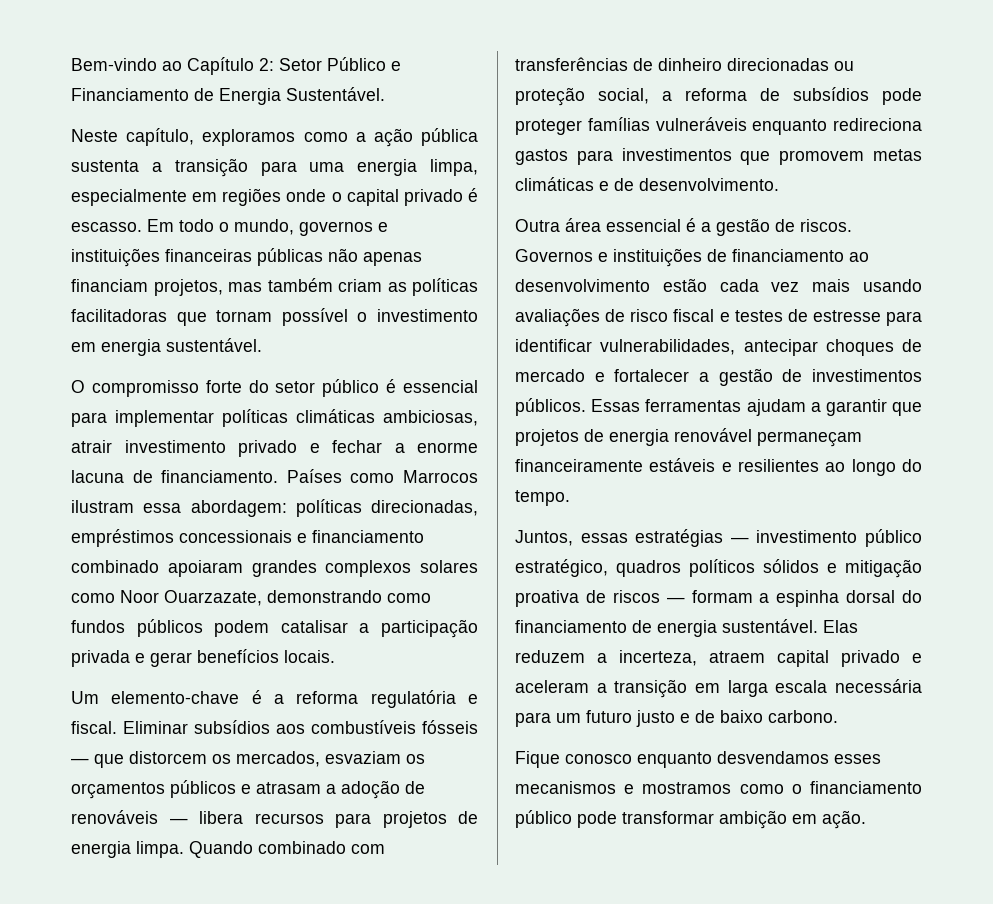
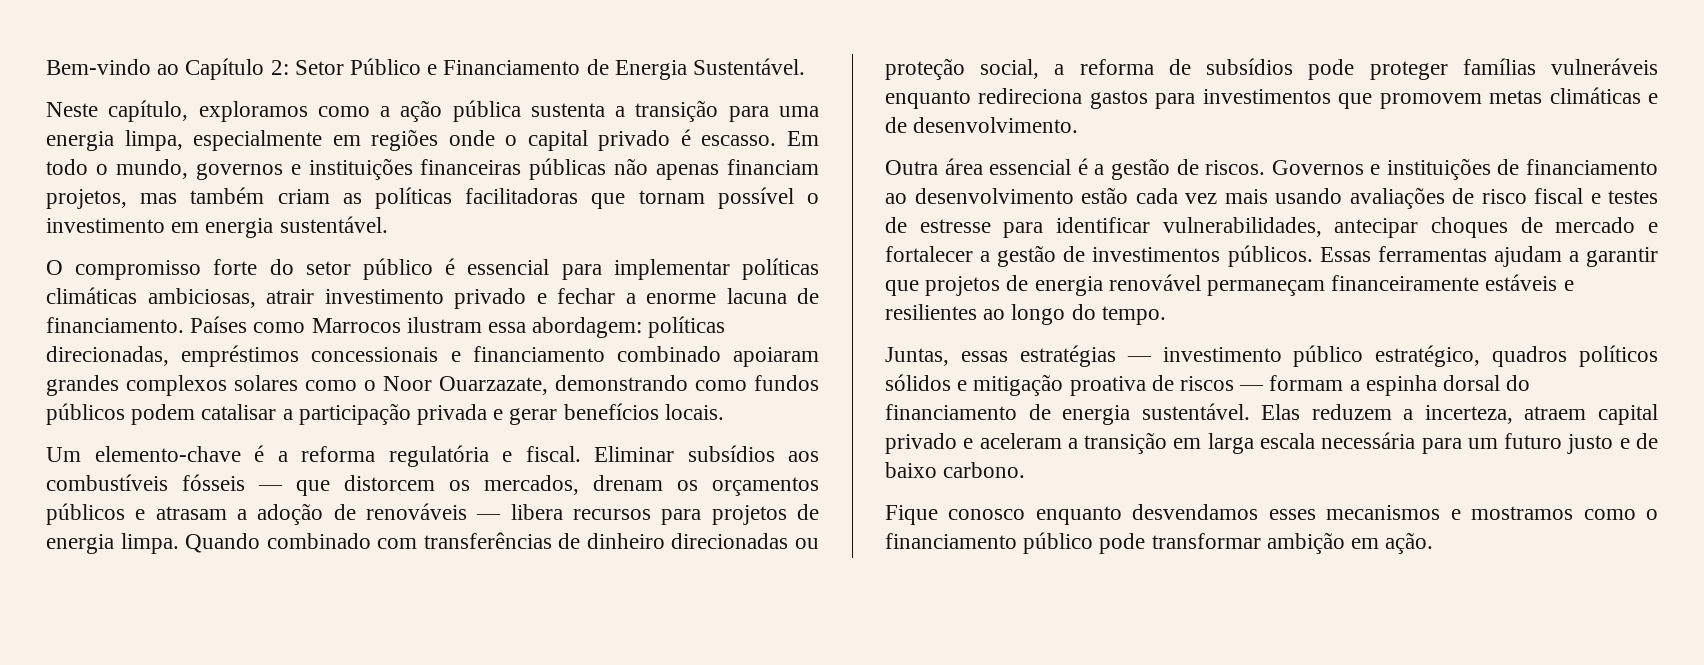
(115, 598) none -> [364,380,376,391] o
[325,751,401,764] esvaziam -> [593,475,663,491] drenam
[515,530,573,546] Juntos, -> [885,347,949,366] Juntas,

